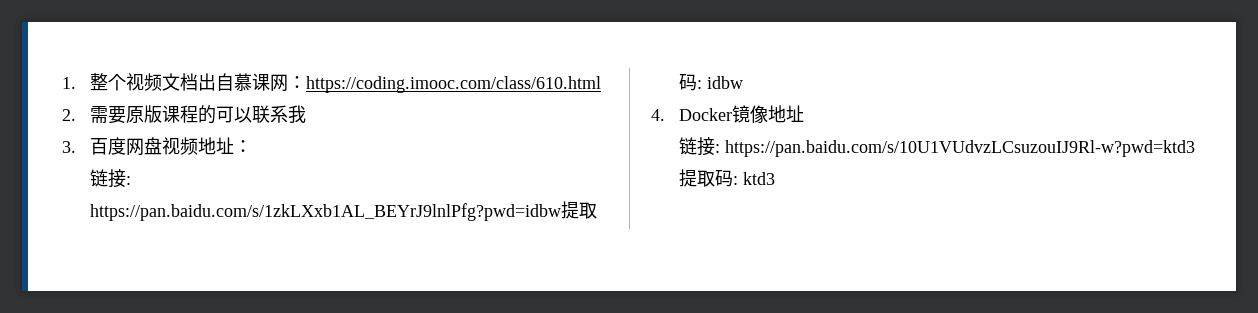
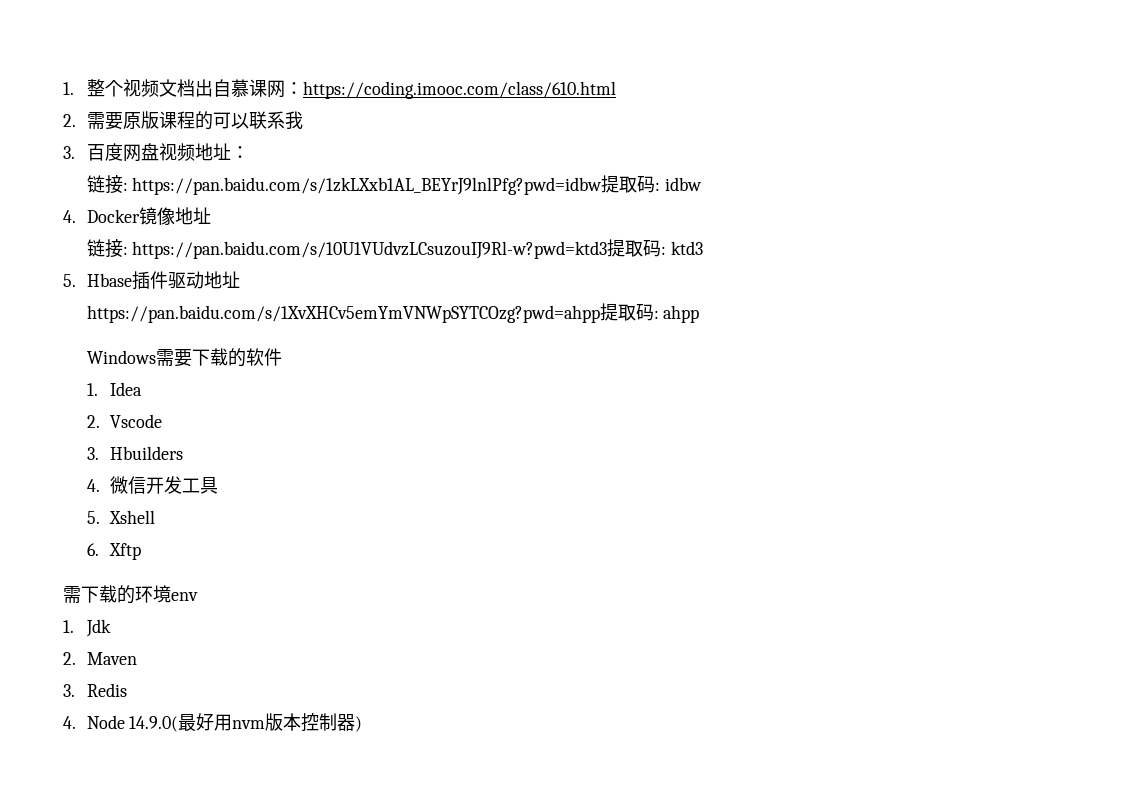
(776, 178) none -> [63,271,240,290] [86,303,700,323] [86,348,282,367] [86,382,143,396] [86,414,163,428] [86,446,184,460] [86,476,219,494] [86,510,156,524] [86,543,142,560] [63,585,198,604] [63,619,111,637] [63,652,137,665] [63,683,127,697] [63,713,363,732] // 5. Hbase插件驱动地址 // https://pan.baidu.com/s/1XvXHCv5emYmVNWpSYTCOzg?pwd=ahpp提取码: ahpp // Windows需要下载的软件 // 1. Idea // 2. Vscode // 3. Hbuilders // 4.微信开发工具 // 5. Xshell // 6. Xftp // 需下载的环境env // 1. Jdk // 2. Maven // 3. Redis // 4. Node 14.9.0(最好用nvm版本控制器)

